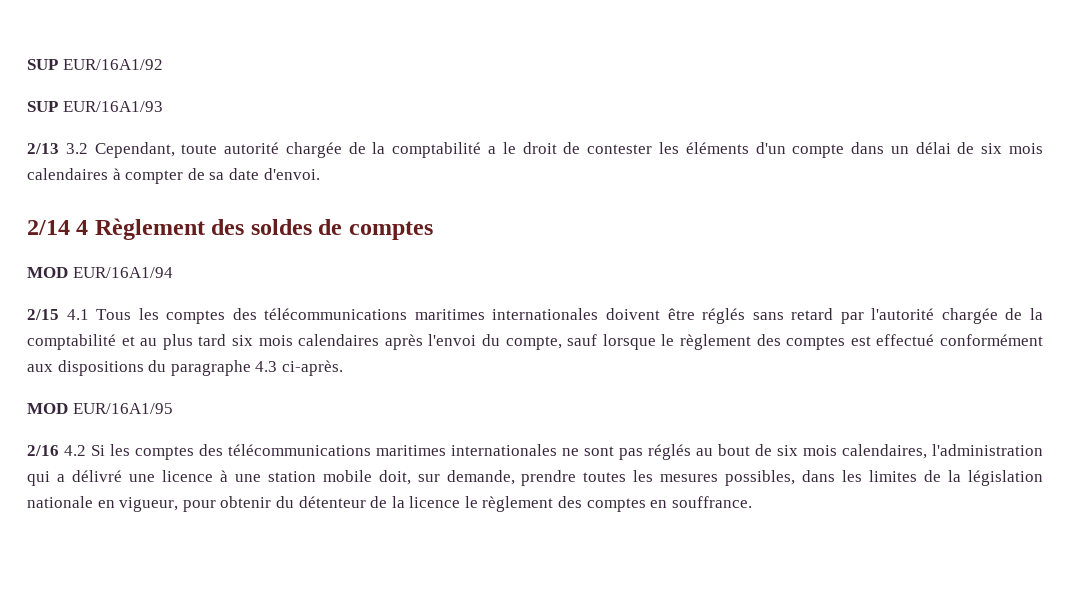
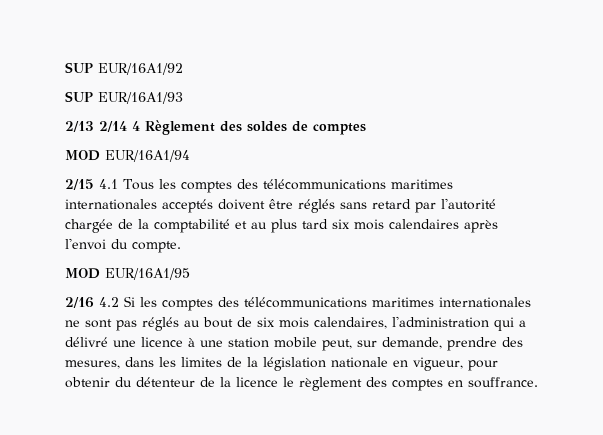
[65,142,1043,158] [27,168,320,184] 3.2 Cependant, toute autorité chargée de la comptabilité a le droit de contester les éléments d'un compte dans un délai de six mois calendaires à compter de sa date d'envoi. // -> (94, 126) none
(599, 314) none -> [162,199,213,213] acceptés
[505,334,1044,350] [27,360,343,376] compte, sauf lorsque le règlement des comptes est effectué conformément aux dispositions du paragraphe 4.3 ci-après. -> [132,241,181,253] compte.
[378,470,411,485] doit, -> [322,339,352,351] peut,
[583,470,796,486] toutes les mesures possibles, -> [502,337,523,347] [65,360,120,369] des mesures,

